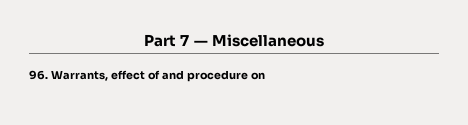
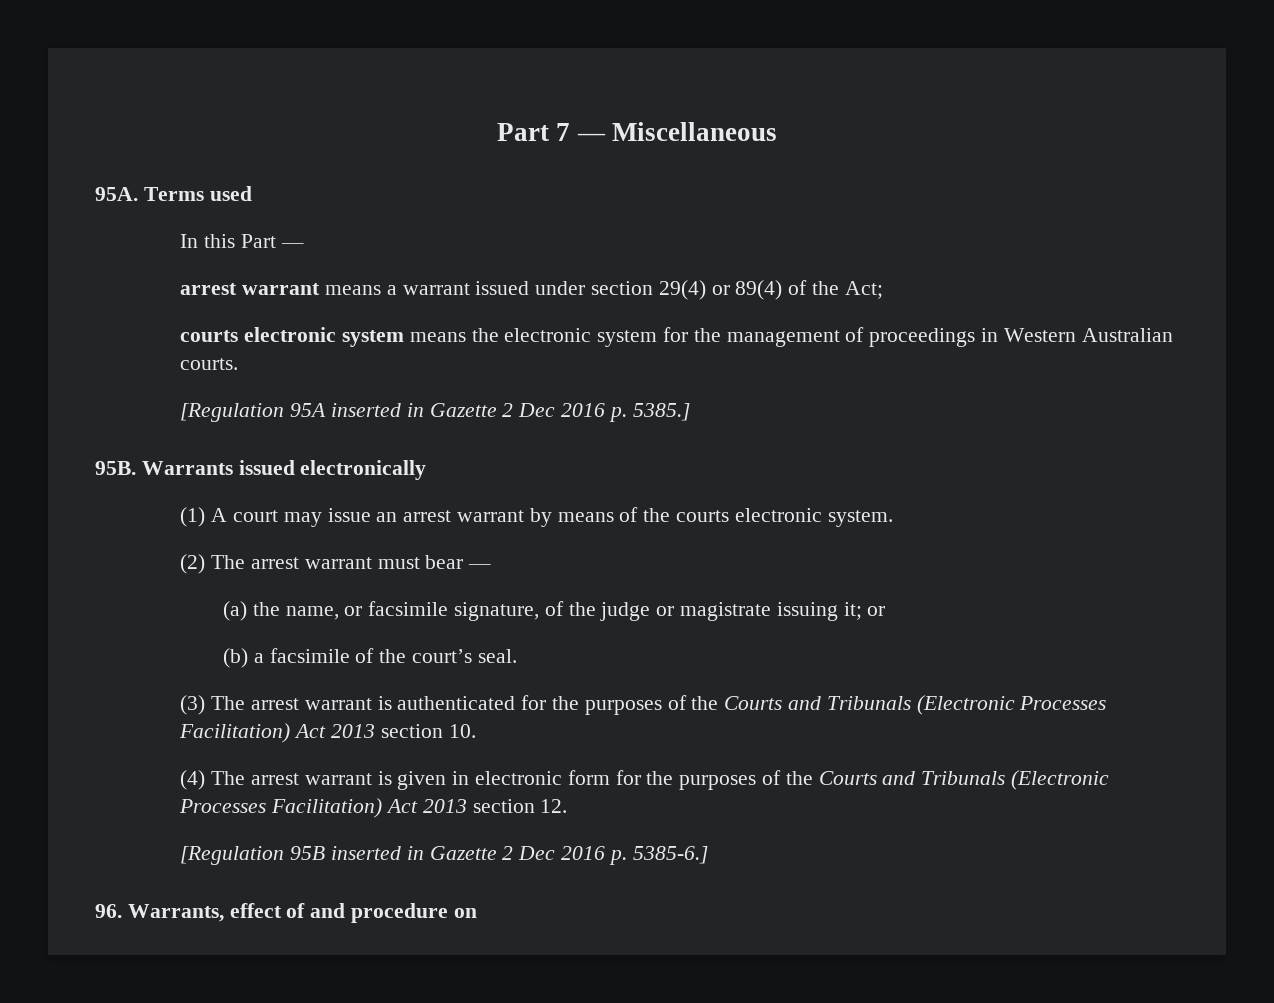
(324, 40) none -> [95,186,252,201] [180,234,304,248] [180,280,883,300] [180,327,1173,347] [180,358,239,370] [180,403,690,422] [95,460,427,480] [180,507,893,527] [180,554,492,574] [222,601,886,621] [222,648,517,668] [180,695,1107,715] [179,723,476,743] [180,770,1110,790] [179,798,568,818] [180,846,708,865] // 95A. Terms used // In this Part — // arrest warrant means a warrant issued under section 29(4) or 89(4) of the Act; // courts electronic system means the electronic system for the management of proceedings in Western Australian courts. // [Regulation 95A inserted in Gazette 2 Dec 2016 p. 5385.] // 95B. Warrants issued electronically // (1) A court may issue an arrest warrant by means of the courts electronic system. // (2) The arrest warrant must bear — // (a) the name, or facsimile signature, of the judge or magistrate issuing it; or // (b) a facsimile of the court’s seal. // (3) The arrest warrant is authenticated for the purposes of the Courts and Tribunals (Electronic Processes Facilitation) Act 2013 section 10. // (4) The arrest warrant is given in electronic form for the purposes of the Courts and Tribunals (Electronic Processes Facilitation) Act 2013 section 12. // [Regulation 95B inserted in Gazette 2 Dec 2016 p. 5385-6.]

